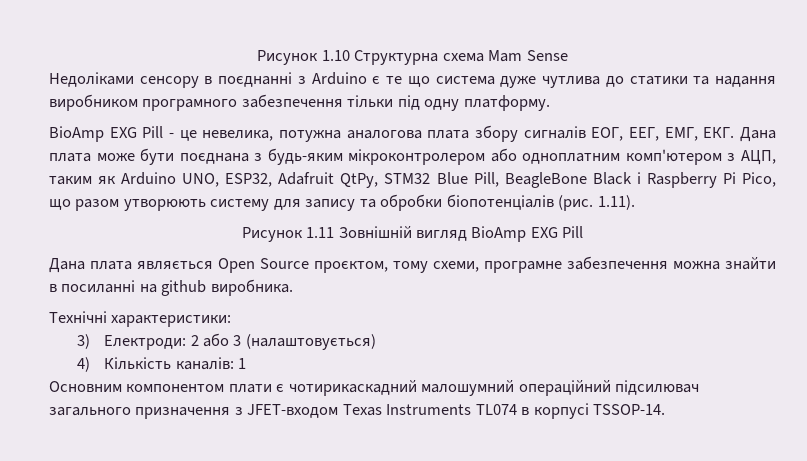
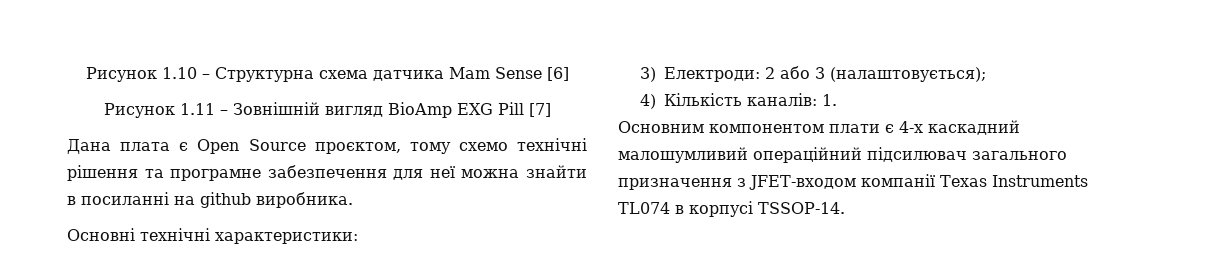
(350, 55) none -> [201,74,210,79] –
(484, 57) none -> [372,70,444,81] датчика
[49,72,777,88] [49,94,550,111] [49,125,776,142] [49,148,776,165] [49,172,777,188] [49,194,635,211] // Недоліками сенсору в поєднанні з Arduino є те що система дуже чутлива до статики та надання виробником програмного забезпечення тільки під одну платформу. // BioAmp EXG Pill - це невелика, потужна аналогова плата збору сигналів ЕОГ, ЕЕГ, ЕМГ, ЕКГ. Дана плата може бути поєднана з будь-яким мікроконтролером або одноплатним комп'ютером з АЦП, таким як Arduino UNO, ESP32, Adafruit QtPy, STM32 Blue Pill, BeagleBone Black і Raspberry Pi Pico, що разом утворюють систему для запису та обробки біопотенціалів (рис. 1.11). -> [546,67,569,81] [6]
(335, 232) none -> [219,110,228,115] –
[49,258,213,273] // Дана плата являється -> [528,103,551,117] [67,139,189,154] [7] // Дана плата є
[433,256,668,273] схеми, програмне забезпечення -> [458,138,587,151] [67,165,455,181] схемо технічні рішення та програмне забезпечення для неї
[49,311,107,323] Технічні -> [67,228,210,241] Основні технічні
[245,334,376,350] (налаштовується) -> [830,67,987,82] (налаштовується);
[237,358,246,369] 1 -> [822,94,838,106] 1.
[288,380,515,396] чотирикаскадний малошумний -> [899,120,1020,135] [618,147,748,163] 4-х каскадний малошумливий
(339, 411) none -> [860,174,935,187] компанії

